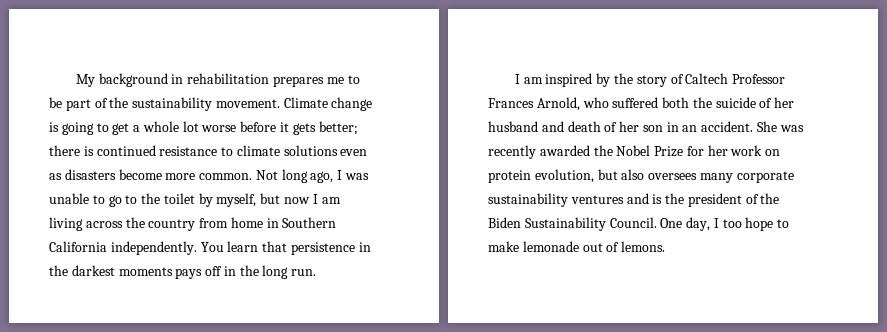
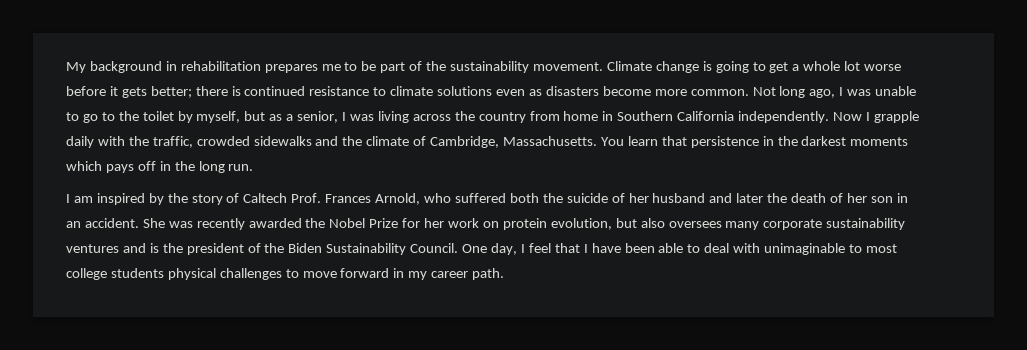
[284,194,341,204] now I am -> [269,111,374,123] as a senior, I was
(197, 248) none -> [833,111,919,123] [66,136,598,148] Now I grapple daily with the traffic, crowded sidewalks and the climate of Cambridge, Massachusetts.
(173, 271) none -> [66,161,102,171] which
[732,74,786,84] Professor -> [291,193,322,203] Prof.
(564, 126) none -> [736,193,788,203] later the
[722,217,790,231] [488,241,666,252] too hope to make lemonade out of lemons. -> [528,243,897,255] [66,268,505,280] feel that I have been able to deal with unimaginable to most college students physical challenges to move forward in my career path.

